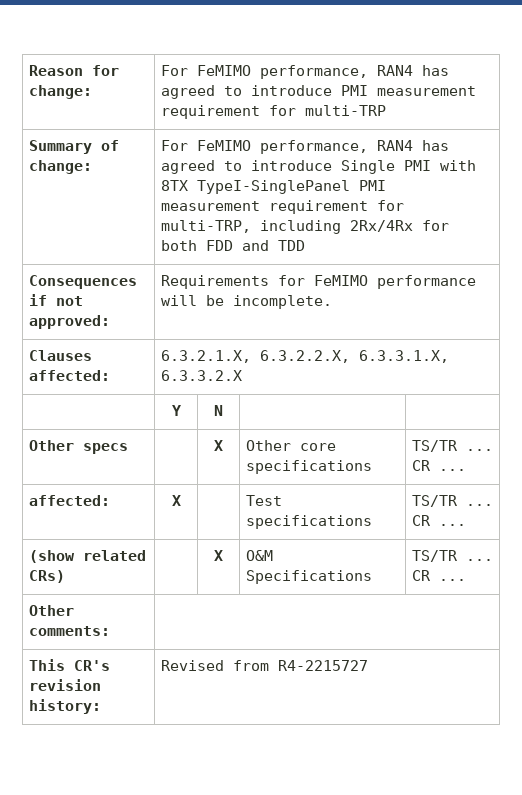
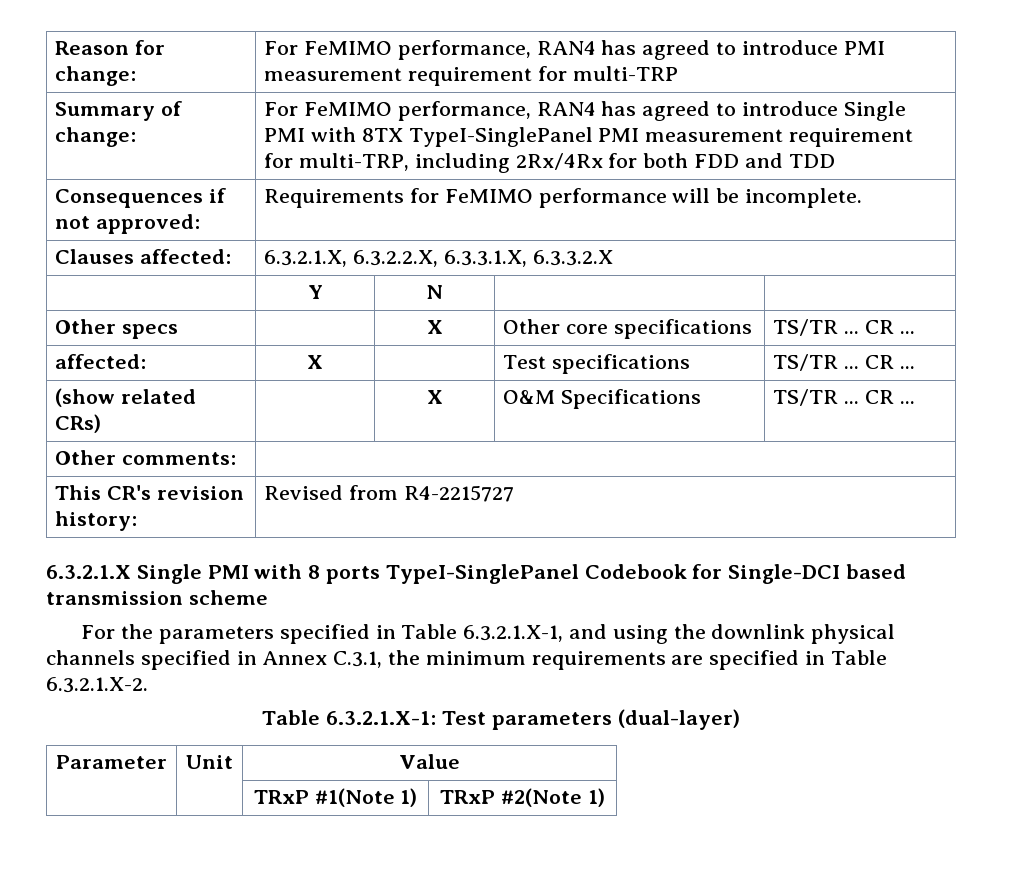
(368, 665) none -> [46,564,907,584] [46,590,268,605] [81,624,896,644] [46,650,887,670] [46,677,148,693] [261,709,741,730] [56,755,167,769] [186,755,233,769] [399,754,461,769] [253,788,418,807] [440,788,605,807] // 6.3.2.1.X Single PMI with 8 ports TypeI-SinglePanel Codebook for Single-DCI based transmission scheme // For the parameters specified in Table 6.3.2.1.X-1, and using the downlink physical channels specified in Annex C.3.1, the minimum requirements are specified in Table 6.3.2.1.X-2. // Table 6.3.2.1.X-1: Test parameters (dual-layer) // Parameter | Unit | Value // | | TRxP #1(Note 1) | TRxP #2(Note 1)

